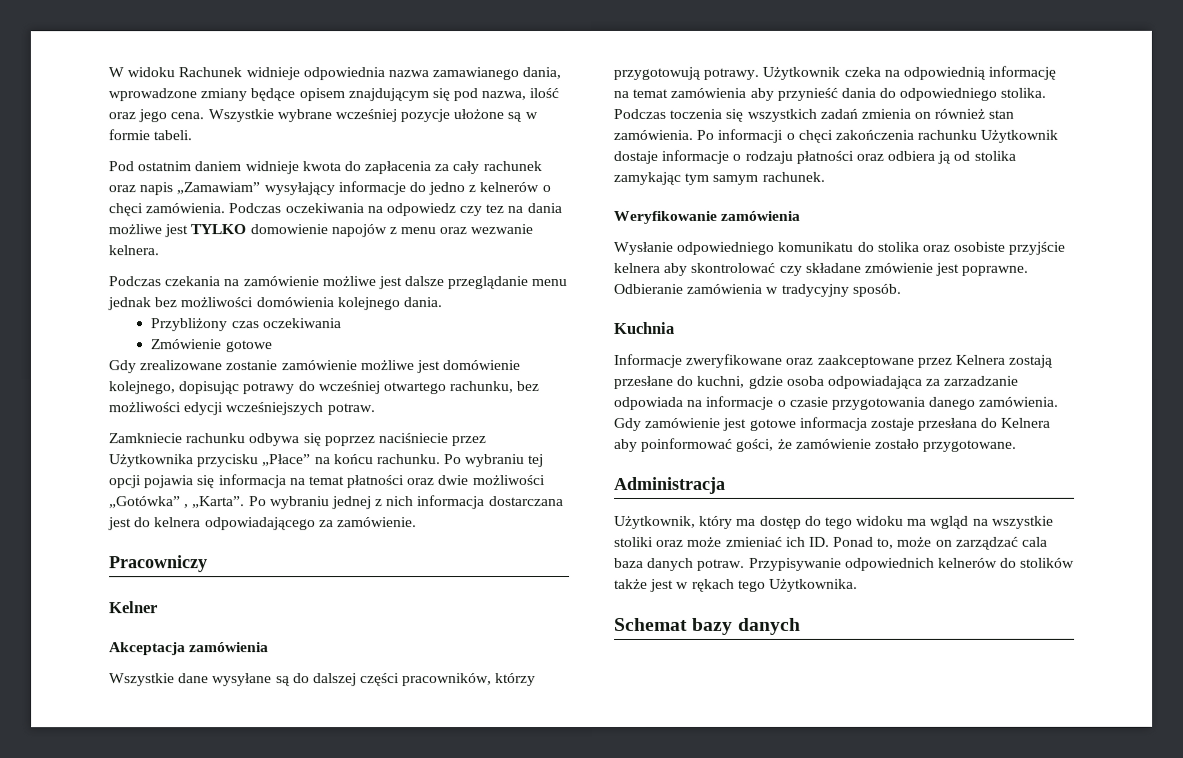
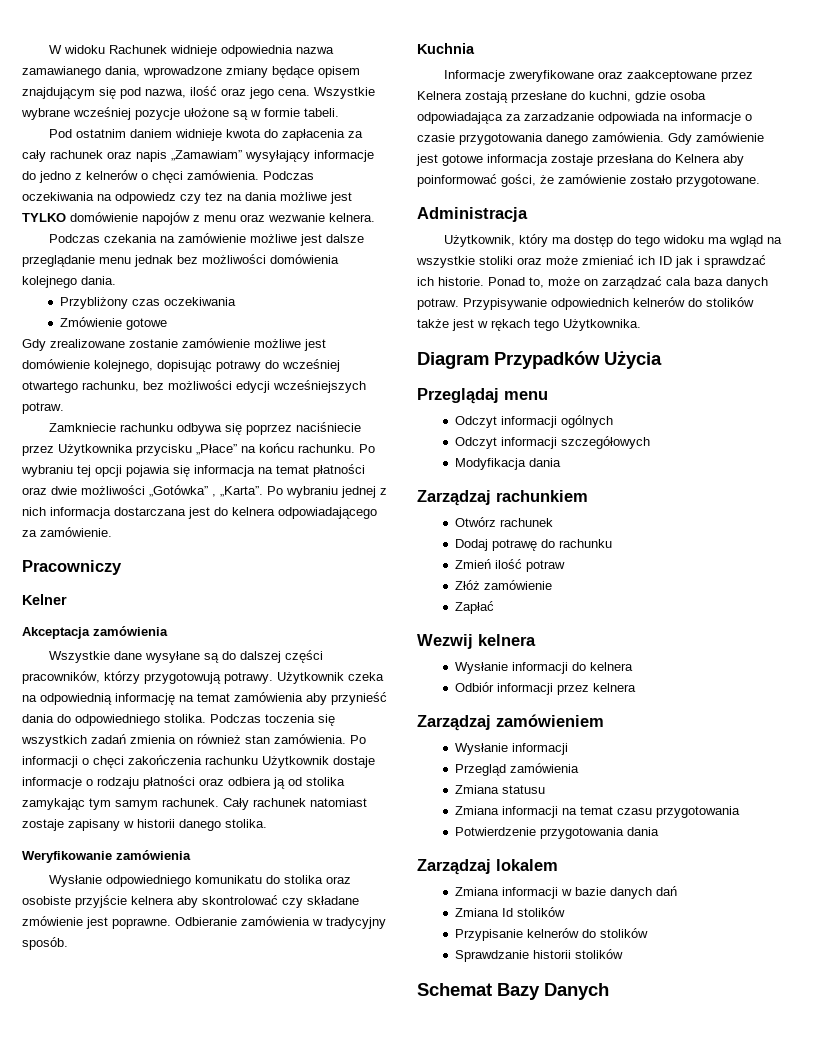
[249,224,328,235] domowienie -> [70,212,138,222] domówienie
(825, 176) none -> [223,798,367,810] [22,819,267,831] Cały rachunek natomiast zostaje zapisany w historii danego stolika.
[808,536,830,547] ID. -> [659,255,766,268] [417,277,484,286] ID jak i sprawdzać ich historie.
(858, 585) none -> [417,351,662,369] [417,388,548,404] [454,415,613,428] [454,436,650,449] [454,458,561,470] [417,490,588,506] [454,517,553,527] [454,539,612,551] [454,559,565,572] [454,580,552,590] [454,601,494,614] [417,634,536,649] [454,662,633,674] [454,682,636,695] [417,714,604,731] [454,743,568,755] [454,763,579,776] [454,785,545,794] [454,806,740,818] [454,827,659,839] [417,859,558,875] [454,886,677,899] [454,907,565,917] [454,928,648,941] [454,949,623,962] // Diagram Przypadków Użycia // Przeglądaj menu // Odczyt informacji ogólnych // Odczyt informacji szczegółowych // Modyfikacja dania // Zarządzaj rachunkiem // Otwórz rachunek // Dodaj potrawę do rachunku // Zmień ilość potraw // Złóż zamówienie // Zapłać // Wezwij kelnera // Wysłanie informacji do kelnera // Odbiór informacji przez kelnera // Zarządzaj zamówieniem // Wysłanie informacji // Przegląd zamówienia // Zmiana statusu // Zmiana informacji na temat czasu przygotowania // Potwierdzenie przygotowania dania // Zarządzaj lokalem // Zmiana informacji w bazie danych dań // Zmiana Id stolików // Przypisanie kelnerów do stolików // Sprawdzanie historii stolików
[692,617,801,635] bazy danych -> [497,983,609,1000] Bazy Danych

